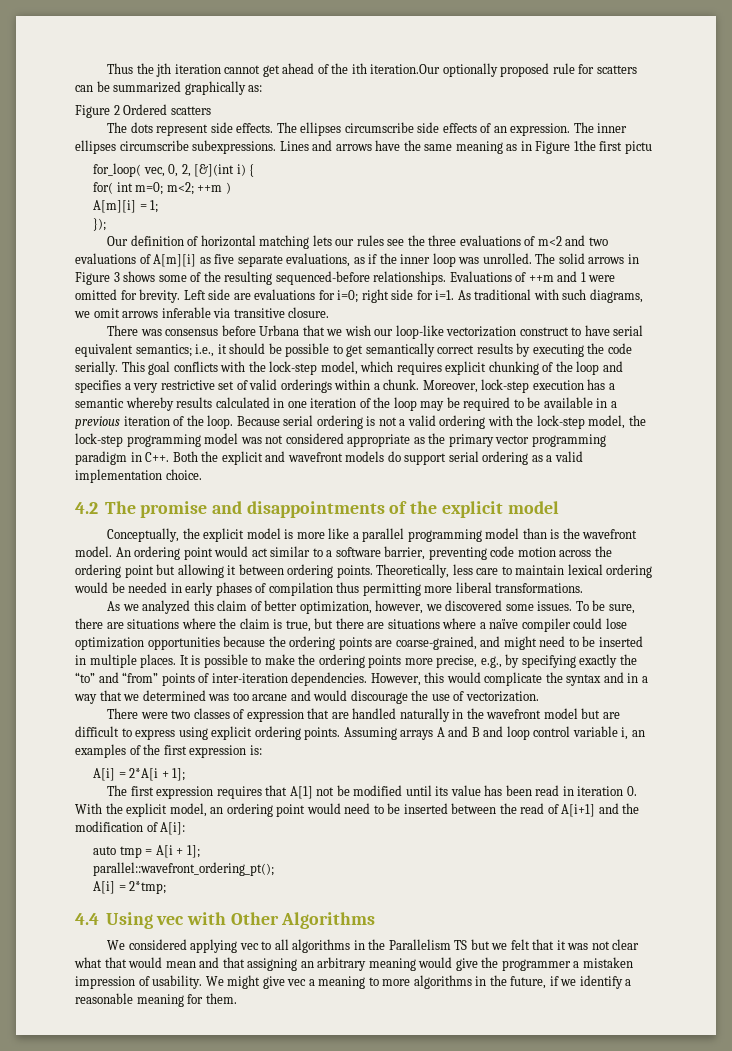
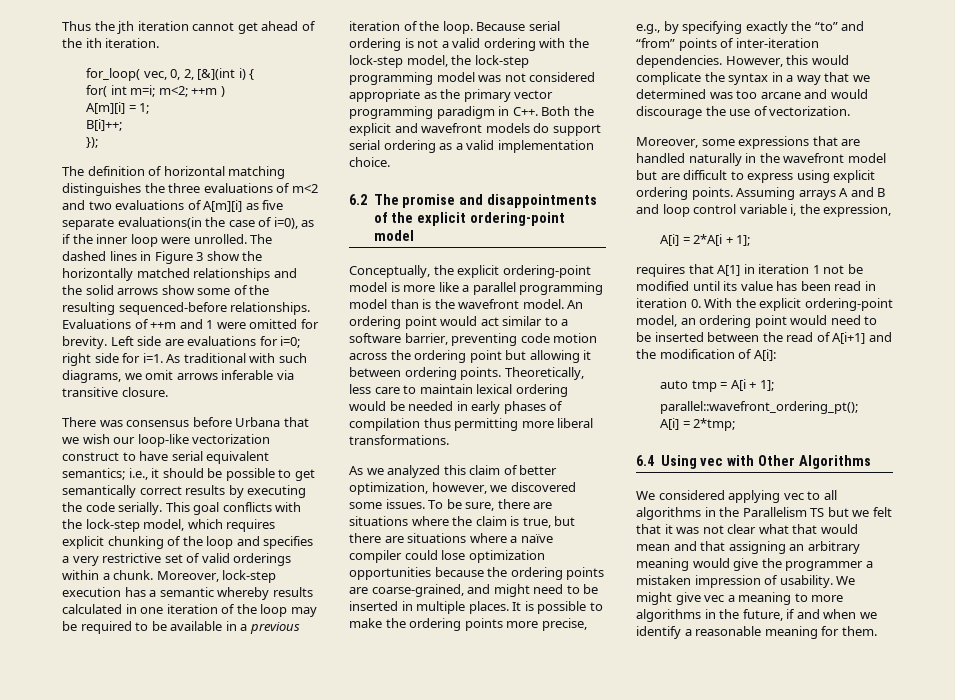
[370,63,637,77] [75,81,263,95] [75,104,211,118] [107,122,628,136] [75,140,652,154] iteration.Our optionally proposed rule for scatters can be summarized graphically as: // Figure 2 Ordered scatters // The dots represent side effects. The ellipses circumscribe side effects of an expression. The inner ellipses circumscribe subexpressions. Lines and arrows have the same meaning as in Figure 1the first pictu -> [105,38,160,48] iteration.
[135,182,164,195] m=0; -> [130,85,156,97] m=i;
(159, 206) none -> [86,119,123,131] // B[i]++;
[107,236,129,246] Our -> [62,166,84,176] The
[312,235,405,246] lets our rules see -> [62,183,141,196] distinguishes
[286,253,351,267] evaluations, -> [117,217,298,229] evaluations(in the case of i=0),
[458,257,480,264] was -> [161,237,191,244] were
[558,253,625,264] solid arrows -> [62,251,137,261] dashed lines
[123,271,156,282] shows -> [206,251,263,261] [62,268,297,281] [62,285,195,295] show the horizontally matched relationships and the solid arrows show
[75,502,98,514] 4.2 -> [349,194,367,205] 6.2
(503, 509) none -> [470,212,566,226] ordering-point
(245, 535) none -> [502,265,591,278] ordering-point
[603,672,624,683] and -> (769, 79) none
[107,708,304,722] There were two classes of expression -> [636,136,810,149] Moreover, some expressions
[631,730,645,737] [75,744,262,758] an examples of the first expression is: -> [799,204,892,217] the expression,
[107,785,313,799] The first expression requires that A[1] -> [636,264,820,277] requires that A[1] in iteration 1
(168, 810) none -> [804,298,893,311] ordering-point
[75,913,99,925] 4.4 -> [636,455,654,466] 6.4
(559, 981) none -> [796,609,857,619] and when

